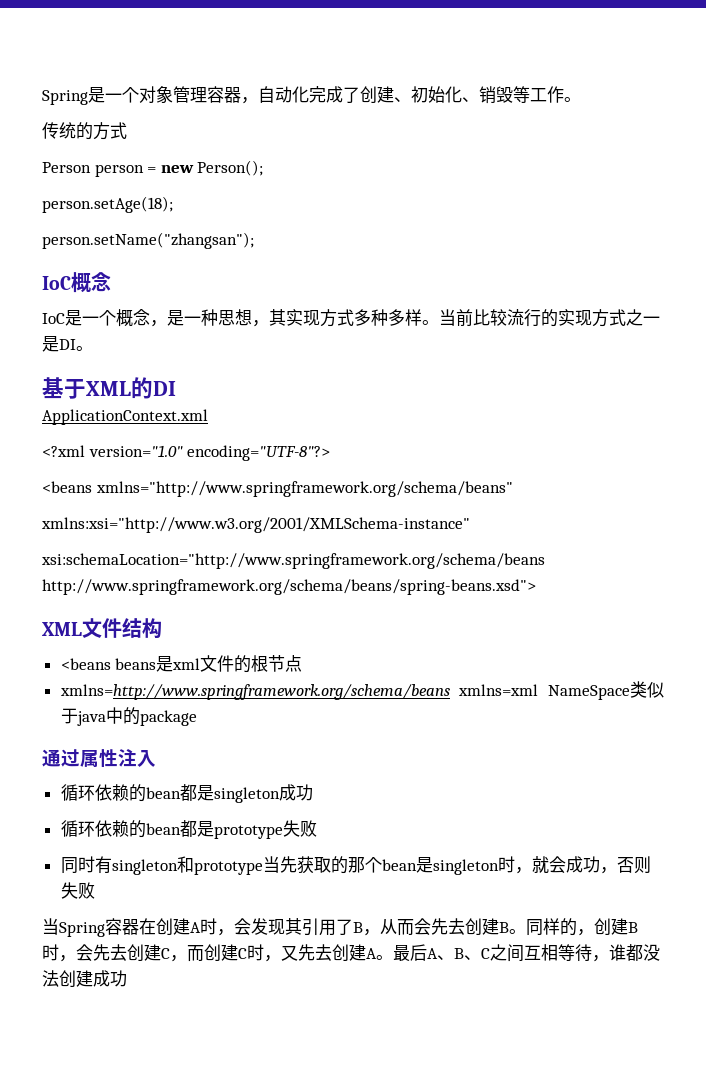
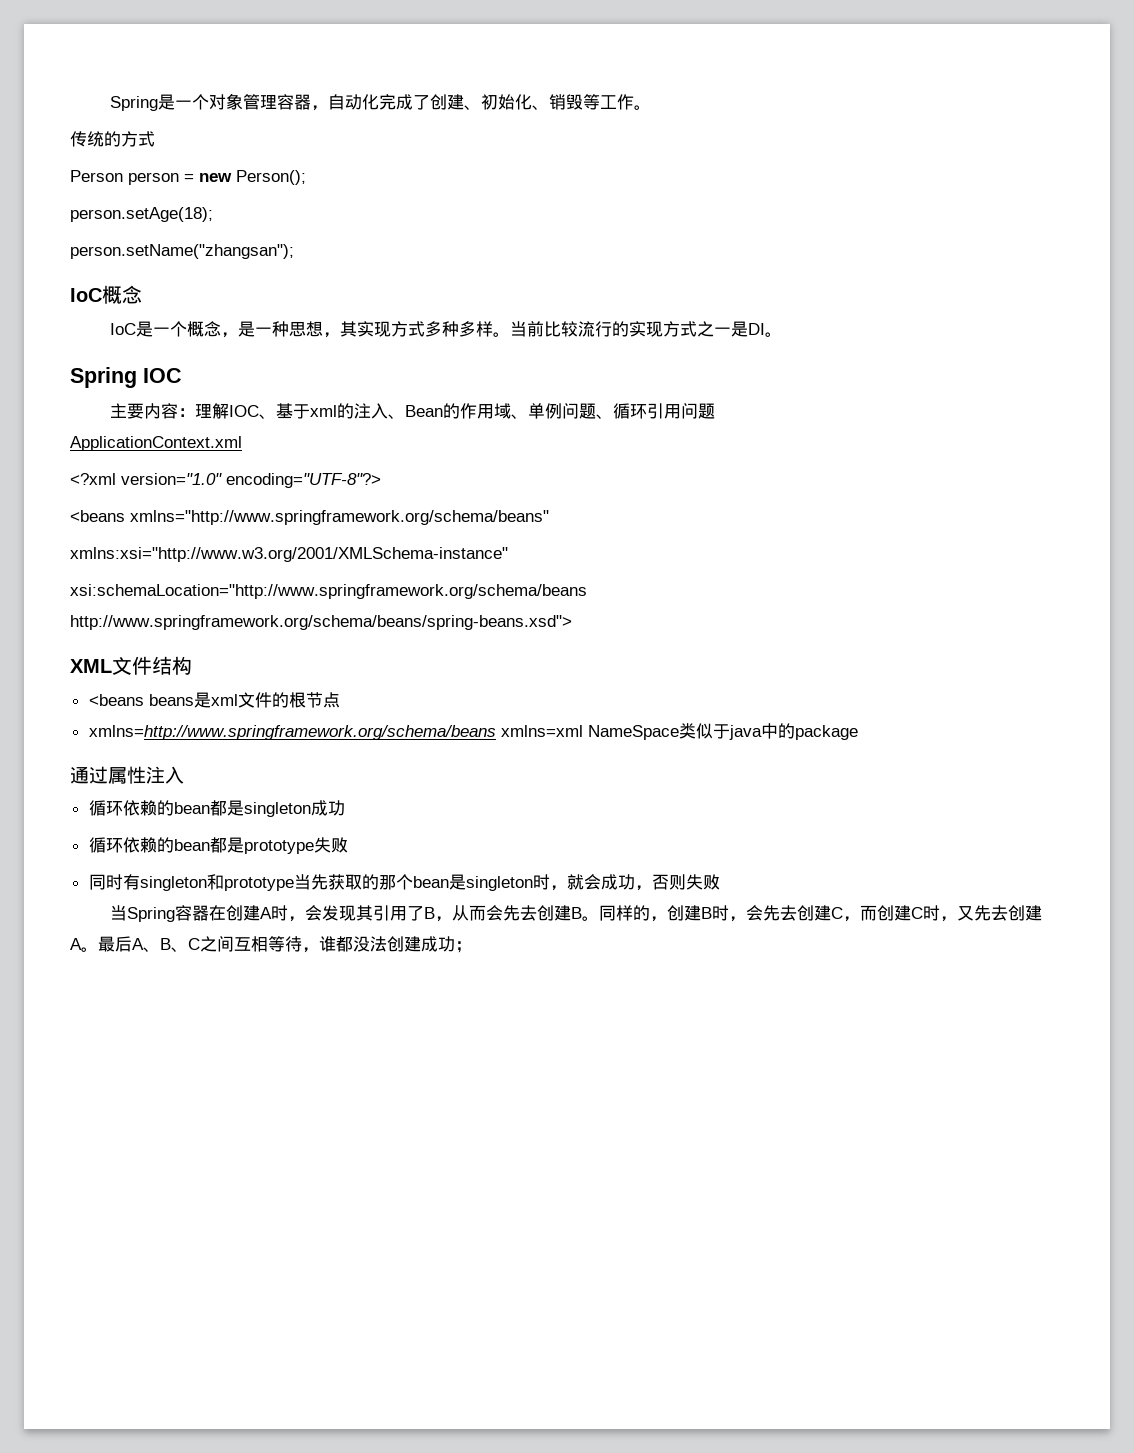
[42,377,176,399] 基于XML的DI -> [70,367,182,388] [109,403,715,419] Spring IOC // 主要内容：理解IOC、基于xml的注入、Bean的作用域、单例问题、循环引用问题
(127, 978) none -> [455,941,472,953] ；

